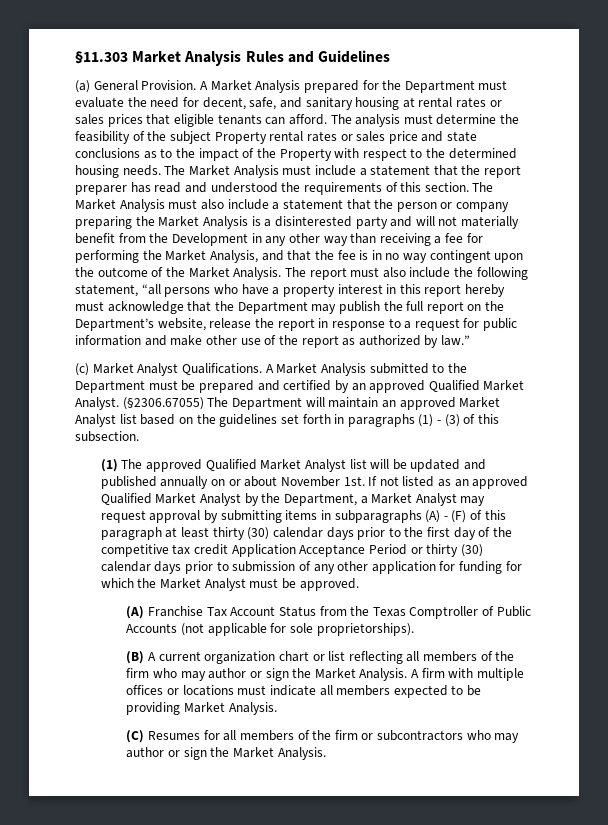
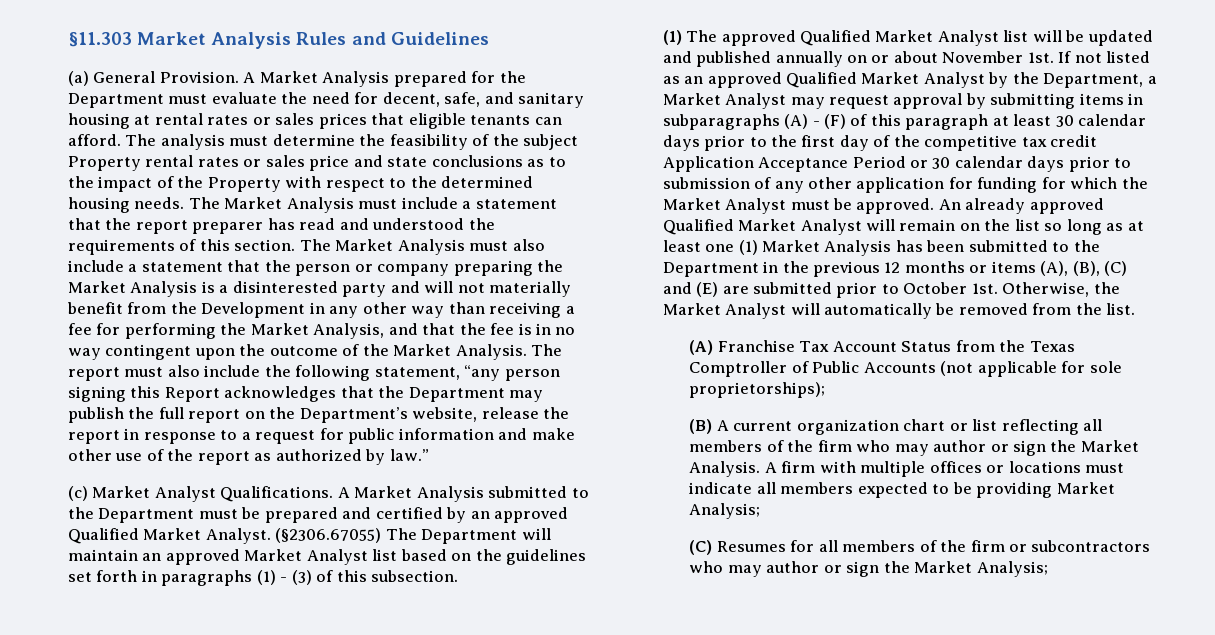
[141,284,506,297] [75,301,184,314] “all persons who have a property interest in this report hereby must acknowledge -> [464,365,560,381] [68,386,337,402] “any person signing this Report acknowledges
[212,527,270,540] thirty (30) -> [1055,115,1074,127] 30
[426,544,483,557] thirty (30) -> [932,157,951,169] 30
(359, 584) none -> [938,198,1104,214] [662,219,1144,235] [662,240,1100,256] [662,261,1128,277] [662,282,1120,298] [662,303,1136,319] An already approved Qualified Market Analyst will remain on the list so long as at least one (1) Market Analysis has been submitted to the Department in the previous 12 months or items (A), (B), (C) and (E) are submitted prior to October 1st. Otherwise, the Market Analyst will automatically be removed from the list.
[316,623,414,636] proprietorships). -> [689,382,826,398] proprietorships);
[228,702,277,715] Analysis. -> [689,503,761,519] Analysis;
[277,747,326,760] Analysis. -> [976,561,1048,577] Analysis;

